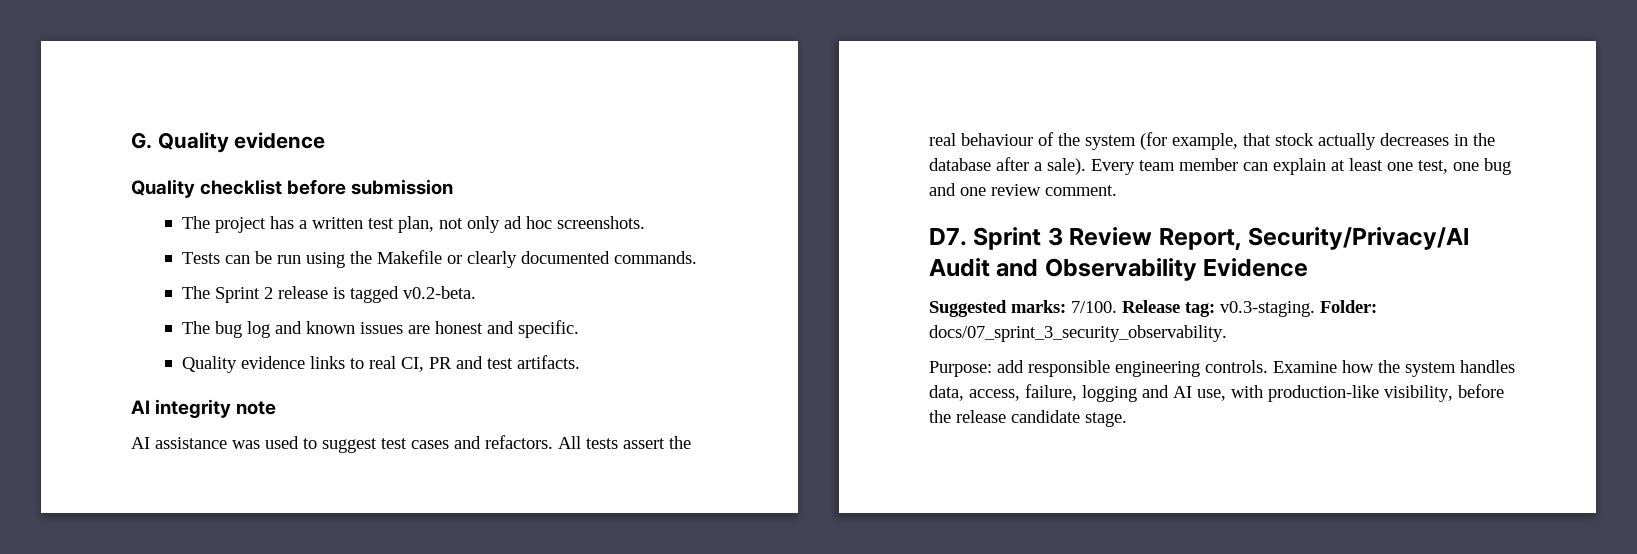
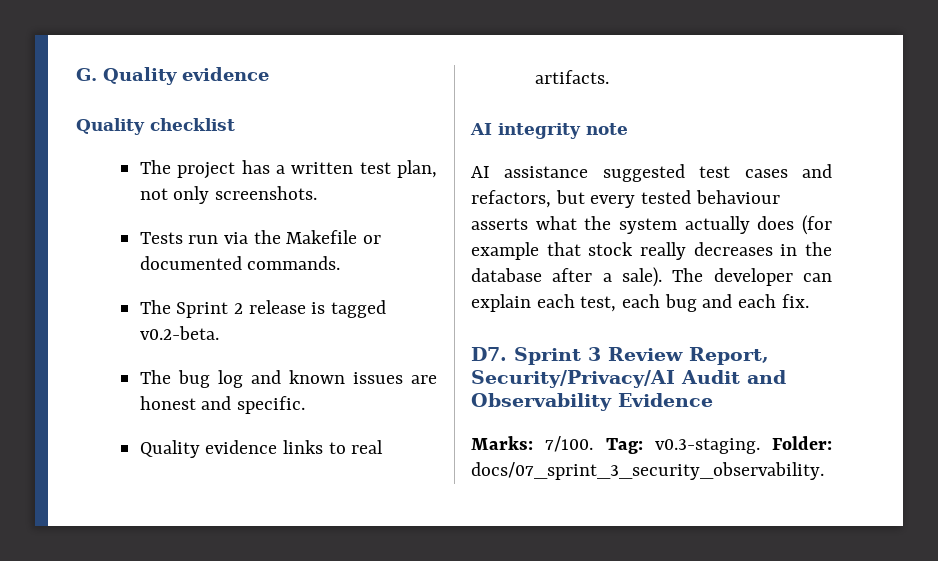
[287,179,454,195] before submission -> (235, 124) none
[503,216,552,229] ad hoc -> (210, 195) none
[224,251,345,268] can be run using -> [188,232,249,244] run via
[466,251,517,268] clearly -> (382, 239) none
[400,356,513,372] CI, PR and test -> (384, 447) none
[232,435,691,453] [929,132,1238,150] was used to suggest test cases and refactors. All tests assert the real behaviour of the system (for example, -> [602,164,832,182] [471,190,780,208] [471,215,832,235] [471,242,539,260] suggested test cases and refactors, but every tested behaviour asserts what the system actually does (for example
[1318,133,1376,150] actually -> [640,242,686,260] really
[1091,158,1511,175] [929,183,1117,196] Every team member can explain at least one test, one bug and one review comment. -> [672,268,832,286] [471,294,809,312] The developer can explain each test, each bug and each fix.
[929,300,1377,317] [929,325,1227,342] [929,360,1515,377] [929,384,1504,402] [929,410,1127,427] Suggested marks: 7/100. Release tag: v0.3-staging. Folder: docs/07_sprint_3_security_observability. // Purpose: add responsible engineering controls. Examine how the system handles data, access, failure, logging and AI use, with production-like visibility, before the release candidate stage. -> [471,436,832,454] [471,462,824,480] Marks: 7/100. Tag: v0.3-staging. Folder: docs/07_sprint_3_security_observability.

